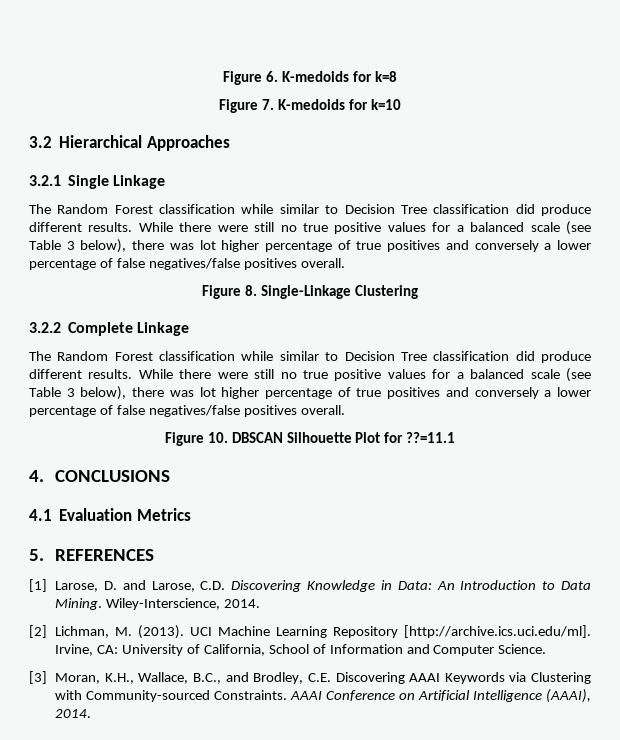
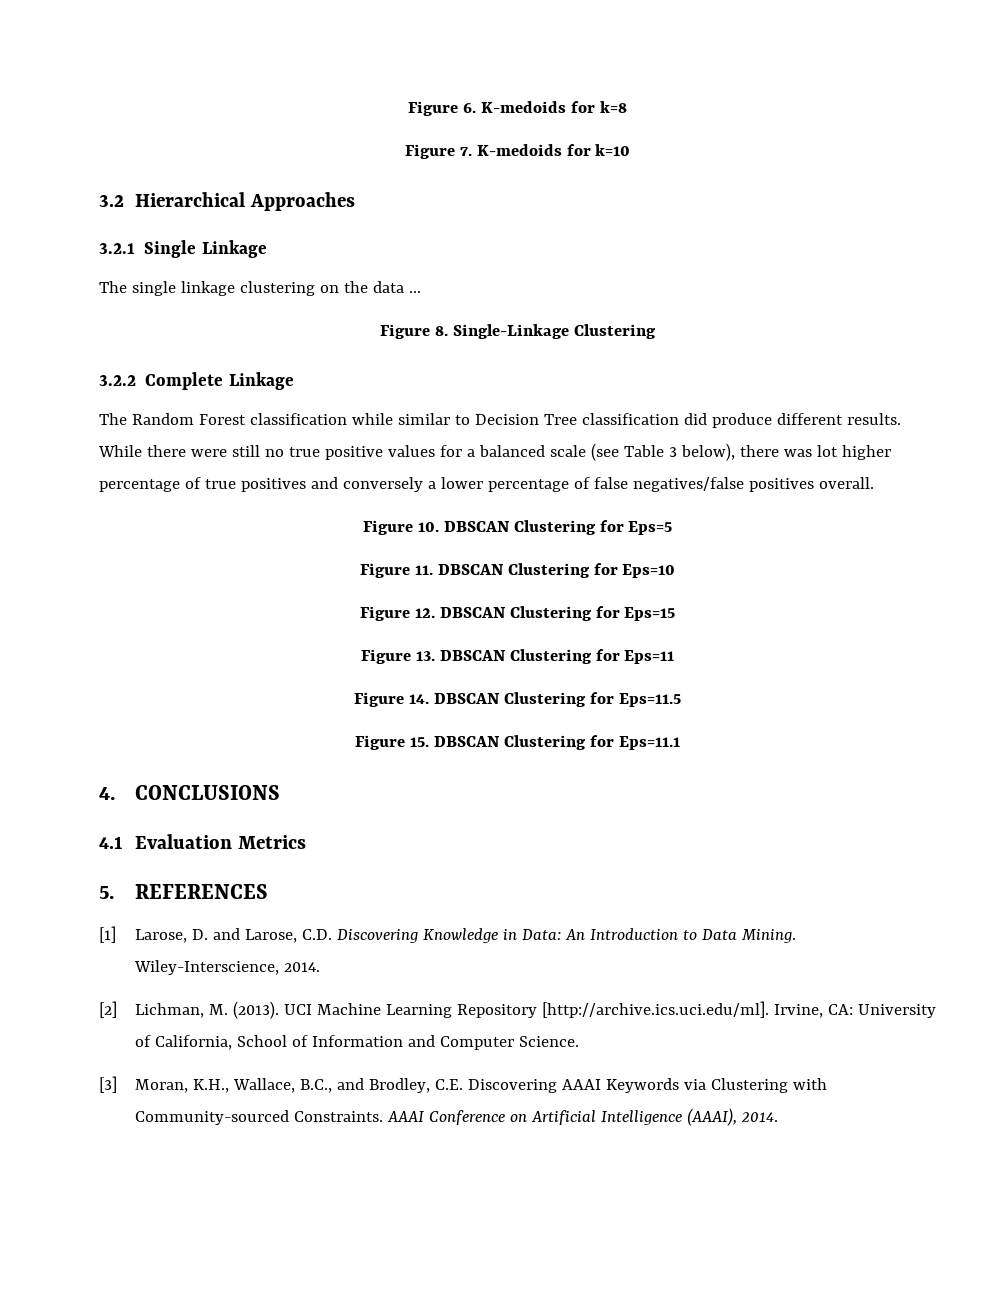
[57,204,591,216] [29,221,592,235] [29,239,591,253] [29,258,345,270] Random Forest classification while similar to Decision Tree classification did produce different results. While there were still no true positive values for a balanced scale (see Table 3 below), there was lot higher percentage of true positives and conversely a lower percentage of false negatives/false positives overall. -> [131,281,421,296] single linkage clustering on the data ...
[286,432,456,443] Silhouette Plot for ??=11.1 -> [513,520,673,535] [359,563,676,578] [359,606,676,621] [360,649,675,664] [354,692,681,707] [355,735,680,750] Clustering for Eps=5 // Figure 11. DBSCAN Clustering for Eps=10 // Figure 12. DBSCAN Clustering for Eps=15 // Figure 13. DBSCAN Clustering for Eps=11 // Figure 14. DBSCAN Clustering for Eps=11.5 // Figure 15. DBSCAN Clustering for Eps=11.1

